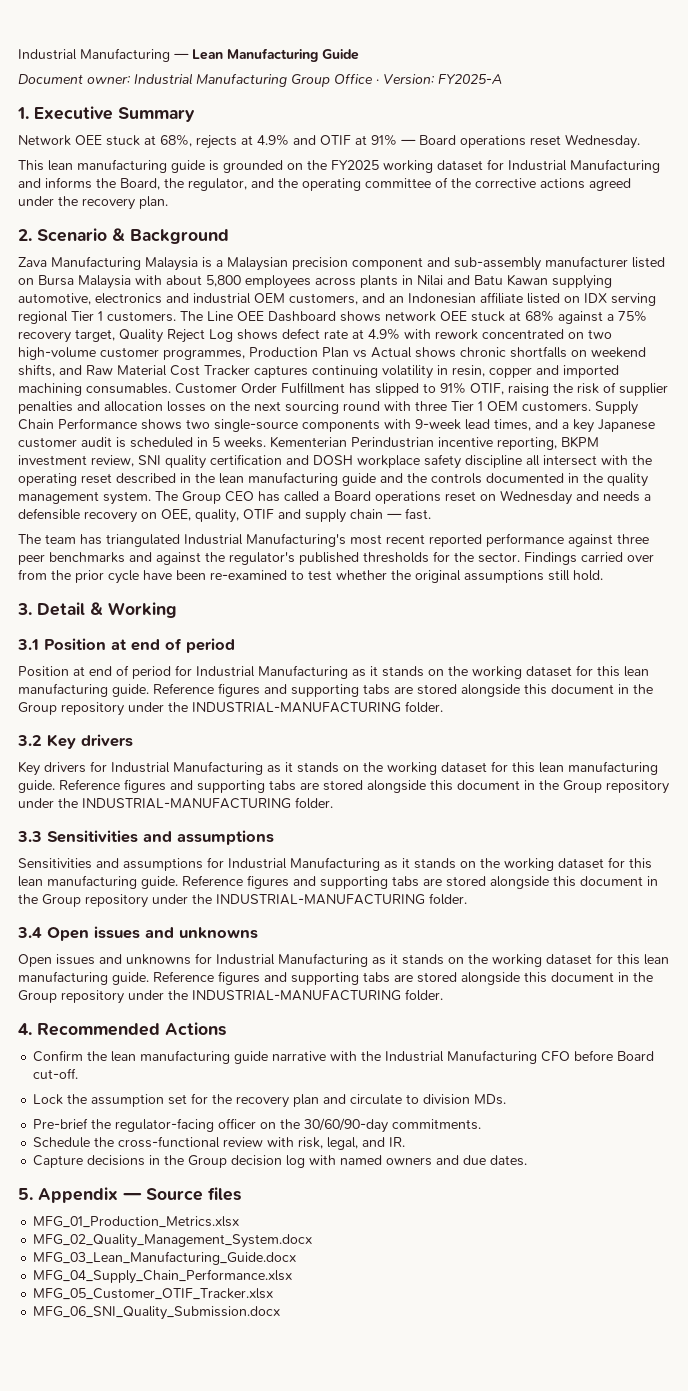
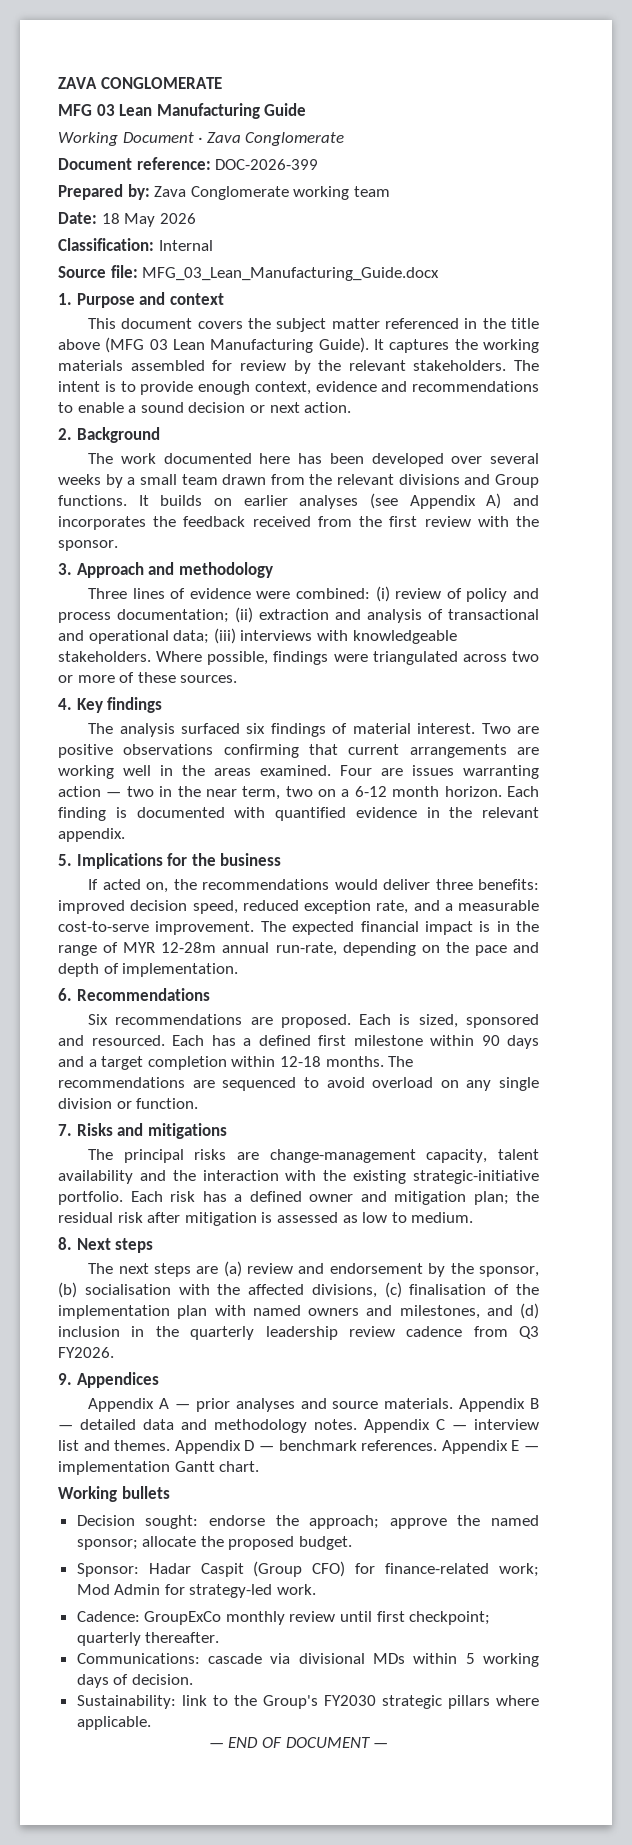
[18,48,189,62] Industrial Manufacturing — -> [58,77,222,89] [58,104,115,116] ZAVA CONGLOMERATE // MFG 03
[18,73,502,87] [17,106,195,122] [18,134,640,149] [18,159,660,173] [18,177,631,191] [18,196,168,210] [18,228,229,244] [18,256,665,271] [18,274,612,289] [18,292,656,306] [18,310,647,324] [18,328,612,343] [18,346,646,360] [18,364,619,379] [18,382,668,396] [18,401,638,415] [18,418,655,433] [18,436,599,450] [18,454,652,469] [18,472,648,487] [18,490,651,505] [18,508,431,523] [18,533,649,547] [18,551,654,565] [18,569,603,584] [17,602,177,618] [17,638,235,653] [18,665,649,679] [18,683,653,697] [18,701,443,716] [17,734,133,749] [18,761,658,776] [18,779,669,794] [18,797,333,809] [17,830,274,845] [18,857,652,871] [18,875,658,889] [18,893,467,908] [17,926,258,941] [18,953,669,967] [18,971,653,985] [18,989,443,1004] [18,1022,226,1036] [33,1050,655,1064] [33,1068,79,1079] [33,1093,507,1108] [33,1118,482,1133] [33,1136,406,1150] [33,1155,528,1168] [18,1187,241,1203] [33,1216,240,1228] [33,1234,313,1248] [33,1251,297,1265] [33,1269,293,1284] [33,1288,274,1300] [33,1306,281,1320] Document owner: Industrial Manufacturing Group Office · Version: FY2025-A // 1. Executive Summary // Network OEE stuck at 68%, rejects at 4.9% and OTIF at 91% — Board operations reset Wednesday. // This lean manufacturing guide is grounded on the FY2025 working dataset for Industrial Manufacturing and informs the Board, the regulator, and the operating committee of the corrective actions agreed under the recovery plan. // 2. Scenario & Background // Zava Manufacturing Malaysia is a Malaysian precision component and sub-assembly manufacturer listed on Bursa Malaysia with about 5,800 employees across plants in Nilai and Batu Kawan supplying automotive, electronics and industrial OEM customers, and an Indonesian affiliate listed on IDX serving regional Tier 1 customers. The Line OEE Dashboard shows network OEE stuck at 68% against a 75% recovery target, Quality Reject Log shows defect rate at 4.9% with rework concentrated on two high-volume customer programmes, Production Plan vs Actual shows chronic shortfalls on weekend shifts, and Raw Material Cost Tracker captures continuing volatility in resin, copper and imported machining consumables. Customer Order Fulfillment has slipped to 91% OTIF, raising the risk of supplier penalties and allocation losses on the next sourcing round with three Tier 1 OEM customers. Supply Chain Performance shows two single-source components with 9-week lead times, and a key Japanese customer audit is scheduled in 5 weeks. Kementerian Perindustrian incentive reporting, BKPM investment review, SNI quality certification and DOSH workplace safety discipline all intersect with the operating reset described in the lean manufacturing guide and the controls documented in the quality management system. The Group CEO has called a Board operations reset on Wednesday and needs a defensible recovery on OEE, quality, OTIF and supply chain — fast. // The team has triangulated Industrial Manufacturing's most recent reported performance against three peer benchmarks and against the regulator's published thresholds for the sector. Findings carried over from the prior cycle have been re-examined to test whether the original assumptions still hold. // 3. Detail & Working // 3.1 Position at end of period // Position at end of period for Industrial Manufacturing as it stands on the working dataset for this lean manufacturing guide. Reference figures and supporting tabs are stored alongside this document in the Group repository under the INDUSTRIAL-MANUFACTURING folder. // 3.2 Key drivers // Key drivers for Industrial Manufacturing as it stands on the working dataset for this lean manufacturing guide. Reference figures and supporting tabs are stored alongside this document in the Group repository under the INDUSTRIAL-MANUFACTURING folder. // 3.3 Sensitivities and assumptions // Sensitivities and assumptions for Industrial Manufacturing as it stands on the working dataset for this lean manufacturing guide. Reference figures and supporting tabs are stored alongside this document in the Group repository under the INDUSTRIAL-MANUFACTURING folder. // 3.4 Open issues and unknowns // Open issues and unknowns for Industrial Manufacturing as it stands on the working dataset for this lean manufacturing guide. Reference figures and supporting tabs are stored alongside this document in the Group repository under the INDUSTRIAL-MANUFACTURING folder. // 4. Recommended Actions // Confirm the lean manufacturing guide narrative with the Industrial Manufacturing CFO before Board cut-off. // Lock the assumption set for the recovery plan and circulate to division MDs. // Pre-brief the regulator-facing officer on the 30/60/90-day commitments. // Schedule the cross-functional review with risk, legal, and IR. // Capture decisions in the Group decision log with named owners and due dates. // 5. Appendix — Source files // MFG_01_Production_Metrics.xlsx // MFG_02_Quality_Management_System.docx // MFG_03_Lean_Manufacturing_Guide.docx // MFG_04_Supply_Chain_Performance.xlsx // MFG_05_Customer_OTIF_Tracker.xlsx // MFG_06_SNI_Quality_Submission.docx -> [58,132,345,146] [58,157,319,170] [58,184,390,200] [58,212,196,227] [58,238,213,251] [58,265,440,281] [58,292,224,308] [88,318,539,332] [58,337,539,353] [58,360,539,374] [58,381,539,395] [58,402,352,413] [58,427,160,443] [88,453,539,467] [58,474,539,488] [58,493,539,509] [58,516,539,530] [58,540,118,551] [58,562,273,578] [88,586,540,602] [58,607,539,623] [58,628,457,644] [58,651,540,665] [58,672,238,683] [58,697,163,713] [88,723,539,737] [58,744,539,758] [58,765,539,779] [58,786,539,800] [58,807,539,821] [58,828,125,842] [58,853,282,869] [88,879,539,893] [58,900,539,914] [58,921,539,935] [58,942,540,956] [58,963,239,977] [58,988,210,1001] [88,1014,539,1028] [58,1035,539,1049] [58,1056,414,1070] [58,1077,539,1091] [58,1098,199,1109] [58,1123,227,1139] [88,1149,539,1163] [58,1170,539,1184] [58,1191,539,1205] [58,1212,474,1226] [58,1237,154,1253] [88,1261,539,1277] [58,1282,539,1298] [58,1303,539,1319] [58,1326,539,1340] [58,1347,114,1358] [58,1372,159,1388] [88,1398,539,1412] [58,1419,539,1433] [58,1440,539,1454] [58,1461,260,1475] [58,1486,170,1502] [76,1515,539,1529] [76,1536,353,1550] [76,1561,539,1577] [76,1584,317,1598] [76,1611,491,1625] [76,1632,220,1646] [76,1653,539,1667] [76,1674,193,1688] [76,1695,540,1709] [76,1716,151,1730] [208,1737,389,1748] Working Document · Zava Conglomerate // Document reference: DOC-2026-399 // Prepared by: Zava Conglomerate working team // Date: 18 May 2026 // Classification: Internal // Source file: MFG_03_Lean_Manufacturing_Guide.docx // 1. Purpose and context // This document covers the subject matter referenced in the title above (MFG 03 Lean Manufacturing Guide). It captures the working materials assembled for review by the relevant stakeholders. The intent is to provide enough context, evidence and recommendations to enable a sound decision or next action. // 2. Background // The work documented here has been developed over several weeks by a small team drawn from the relevant divisions and Group functions. It builds on earlier analyses (see Appendix A) and incorporates the feedback received from the first review with the sponsor. // 3. Approach and methodology // Three lines of evidence were combined: (i) review of policy and process documentation; (ii) extraction and analysis of transactional and operational data; (iii) interviews with knowledgeable stakeholders. Where possible, findings were triangulated across two or more of these sources. // 4. Key findings // The analysis surfaced six findings of material interest. Two are positive observations confirming that current arrangements are working well in the areas examined. Four are issues warranting action — two in the near term, two on a 6-12 month horizon. Each finding is documented with quantified evidence in the relevant appendix. // 5. Implications for the business // If acted on, the recommendations would deliver three benefits: improved decision speed, reduced exception rate, and a measurable cost-to-serve improvement. The expected financial impact is in the range of MYR 12-28m annual run-rate, depending on the pace and depth of implementation. // 6. Recommendations // Six recommendations are proposed. Each is sized, sponsored and resourced. Each has a defined first milestone within 90 days and a target completion within 12-18 months. The recommendations are sequenced to avoid overload on any single division or function. // 7. Risks and mitigations // The principal risks are change-management capacity, talent availability and the interaction with the existing strategic-initiative portfolio. Each risk has a defined owner and mitigation plan; the residual risk after mitigation is assessed as low to medium. // 8. Next steps // The next steps are (a) review and endorsement by the sponsor, (b) socialisation with the affected divisions, (c) finalisation of the implementation plan with named owners and milestones, and (d) inclusion in the quarterly leadership review cadence from Q3 FY2026. // 9. Appendices // Appendix A — prior analyses and source materials. Appendix B — detailed data and methodology notes. Appendix C — interview list and themes. Appendix D — benchmark references. Appendix E — implementation Gantt chart. // Working bullets // Decision sought: endorse the approach; approve the named sponsor; allocate the proposed budget. // Sponsor: Hadar Caspit (Group CFO) for finance-related work; Mod Admin for strategy-led work. // Cadence: GroupExCo monthly review until first checkpoint; quarterly thereafter. // Communications: cascade via divisional MDs within 5 working days of decision. // Sustainability: link to the Group's FY2030 strategic pillars where applicable. // — END OF DOCUMENT —

